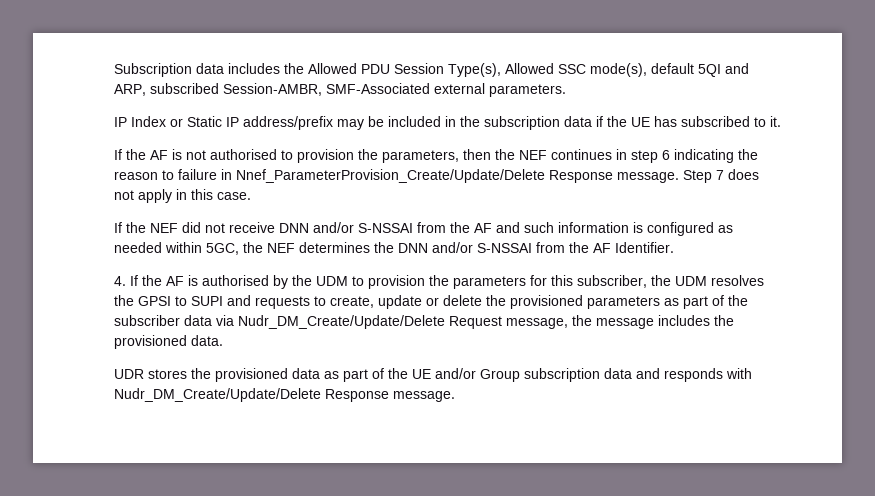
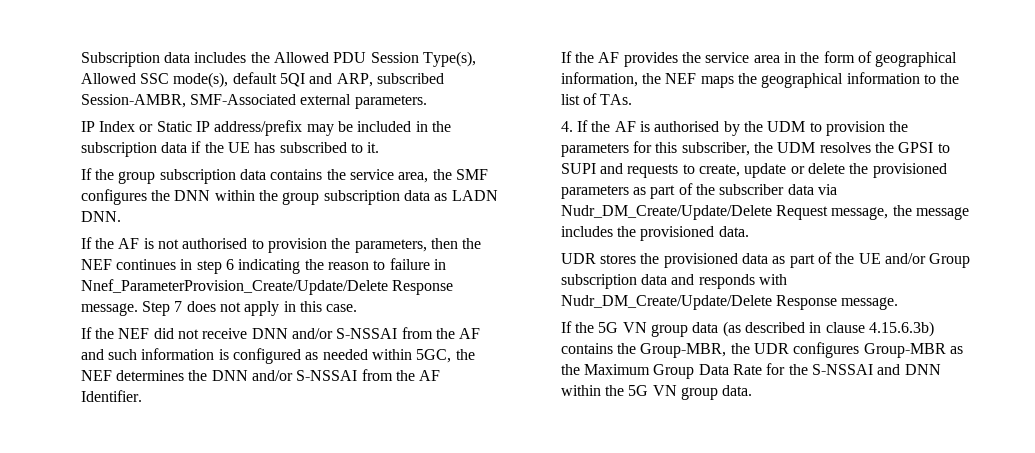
(781, 121) none -> [80,168,488,184] [80,189,498,205] [80,211,121,222] // If the group subscription data contains the service area, the SMF configures the DNN within the group subscription data as LADN DNN.
(674, 247) none -> [560,51,958,67] [560,72,960,88] [560,93,633,105] // If the AF provides the service area in the form of geographical information, the NEF maps the geographical information to the list of TAs.
(455, 396) none -> [560,321,934,337] [560,342,963,358] [560,363,941,379] [560,385,753,400] // If the 5G VN group data (as described in clause 4.15.6.3b) contains the Group-MBR, the UDR configures Group-MBR as the Maximum Group Data Rate for the S-NSSAI and DNN within the 5G VN group data.

